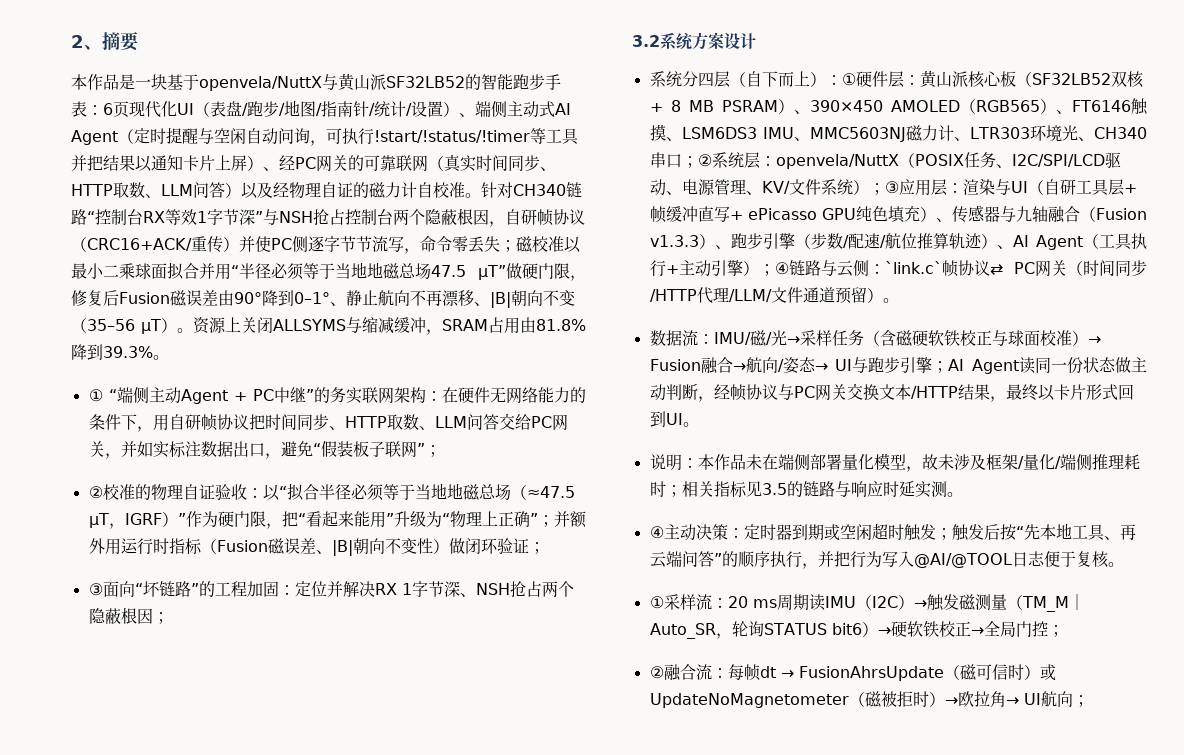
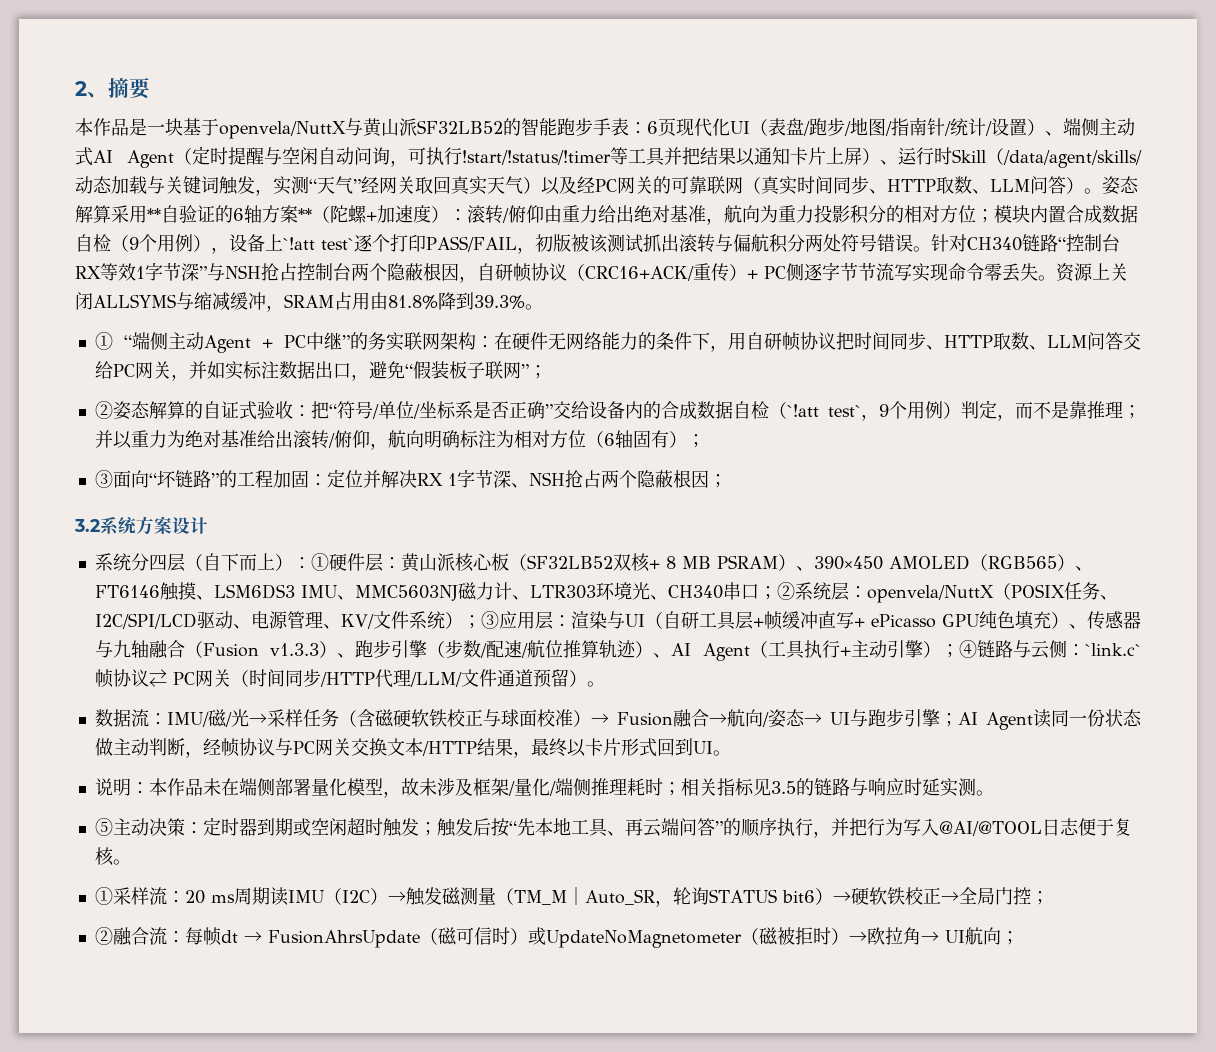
(279, 169) none -> [898,147,1142,168] [75,176,577,196] 运行时Skill（/data/agent/skills/动态加载与关键词触发，实测“天气”经网关取回真实天气）以及
[241,182,465,199] 以及经物理自证的磁力计自校准 -> [1084,176,1139,195] [75,205,1138,225] [75,234,913,254] 。姿态解算采用**自验证的6轴方案**（陀螺+加速度）：滚转/俯仰由重力给出绝对基准，航向为重力投影积分的相对方位；模块内置合成数据自检（9个用例），设备上`!att test`逐个打印PASS/FAIL，初版被该测试抓出滚转与偏航积分两处符号错误
[238,236,271,252] 并使 -> [747,270,758,279] +
[403,248,420,254] ， -> [912,263,948,282] 实现
[499,236,581,253] [71,262,586,281] [71,290,575,308] [71,318,177,334] ；磁校准以最小二乘球面拟合并用“半径必须等于当地地磁总场47.5 µT”做硬门限，修复后Fusion磁误差由90°降到0–1°、静止航向不再漂移、|B|朝向不变（35–56 µT） -> (1038, 272) none
[102,483,575,501] [88,511,587,529] [88,538,529,556] 校准的物理自证验收：以“拟合半径必须等于当地地磁总场（≈47.5 µT，IGRF）”作为硬门限，把“看起来能用”升级为“物理上正确”；并额外用运行时指标（Fusion磁误差、|B|朝向不变性）做闭环验证 -> [112,400,1141,421] [94,430,687,450] 姿态解算的自证式验收：把“符号/单位/坐标系是否正确”交给设备内的合成数据自检（`!att test`，9个用例）判定，而不是靠推理；并以重力为绝对基准给出滚转/俯仰，航向明确标注为相对方位（6轴固有）
[649,526,664,539] ④ -> [94,818,113,836] ⑤

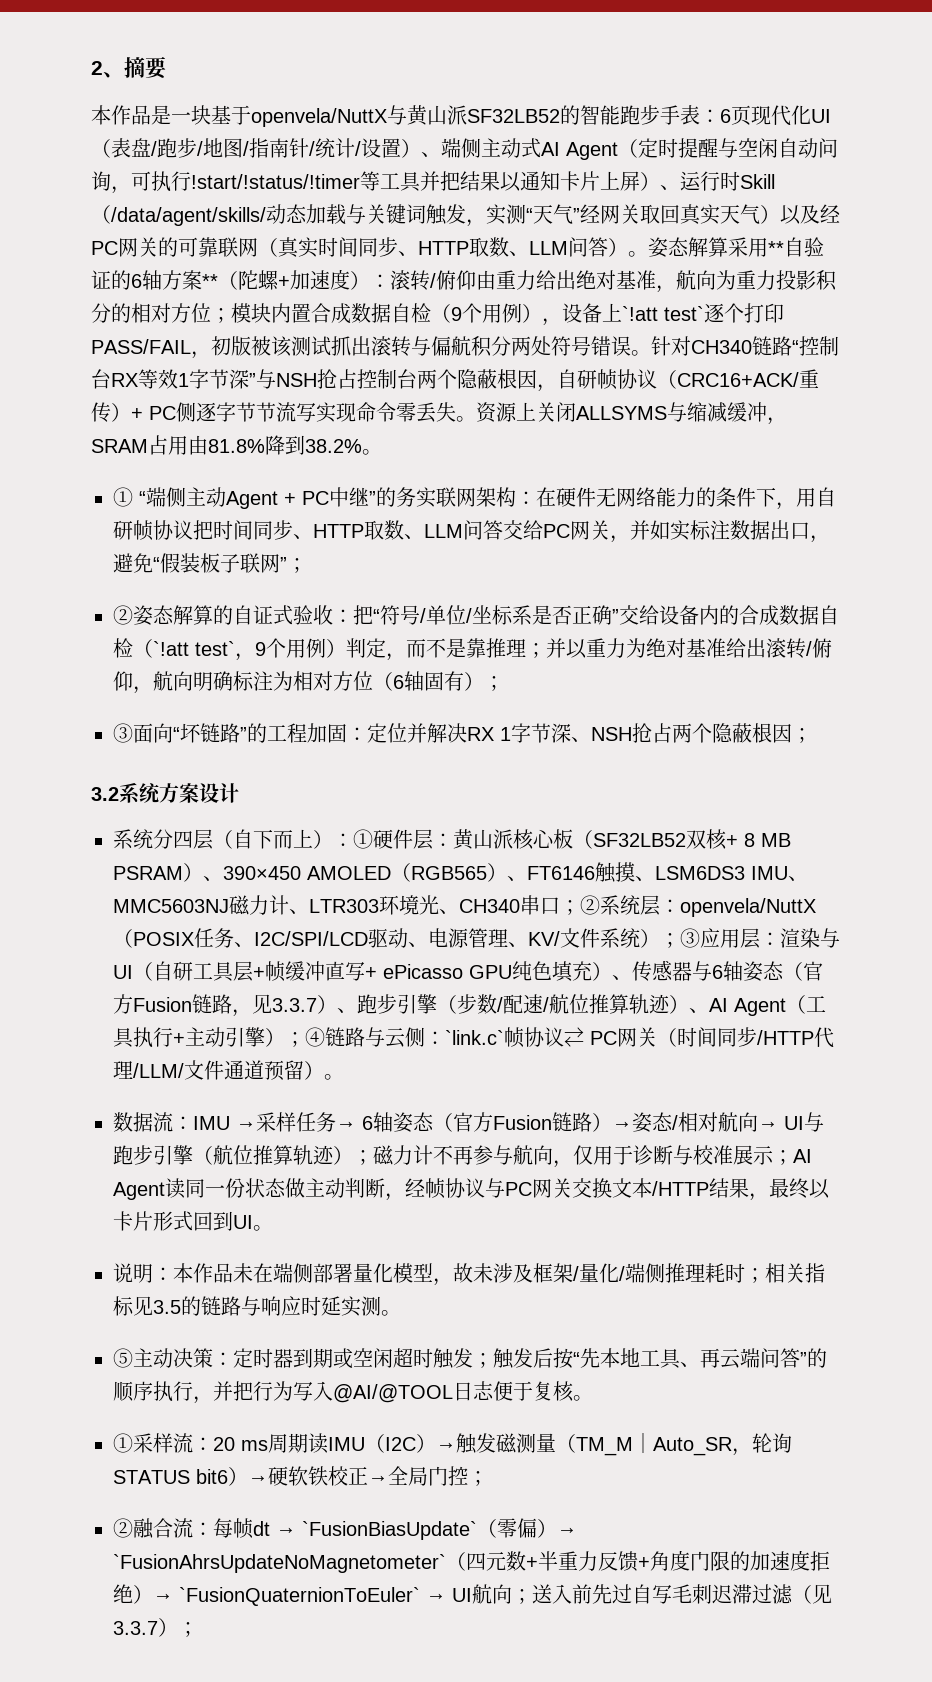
[474,295,525,309] 39.3% -> [305,439,362,453] 38.2%
[112,640,320,659] 九轴融合（Fusion v1.3.3 -> [712,961,823,982] [113,994,317,1017] 6轴姿态（官方Fusion链路，见3.3.7
[166,709,805,728] IMU/磁/光→采样任务（含磁硬软铁校正与球面校准）→ Fusion融合→航向/姿态 -> [193,1112,758,1133] IMU →采样任务→ 6轴姿态（官方Fusion链路）→姿态/相对航向
(940, 718) none -> [193,1145,774,1168] （航位推算轨迹）；磁力计不再参与航向，仅用于诊断与校准展示
[267,927,1001,948] FusionAhrsUpdate（磁可信时）或UpdateNoMagnetometer（磁被拒时）→欧拉角→ UI航向 -> [302,1518,577,1540] [113,1550,830,1573] [113,1584,832,1606] [113,1618,178,1637] `FusionBiasUpdate`（零偏）→ `FusionAhrsUpdateNoMagnetometer`（四元数+半重力反馈+角度门限的加速度拒绝）→ `FusionQuaternionToEuler` → UI航向；送入前先过自写毛刺迟滞过滤（见3.3.7）

